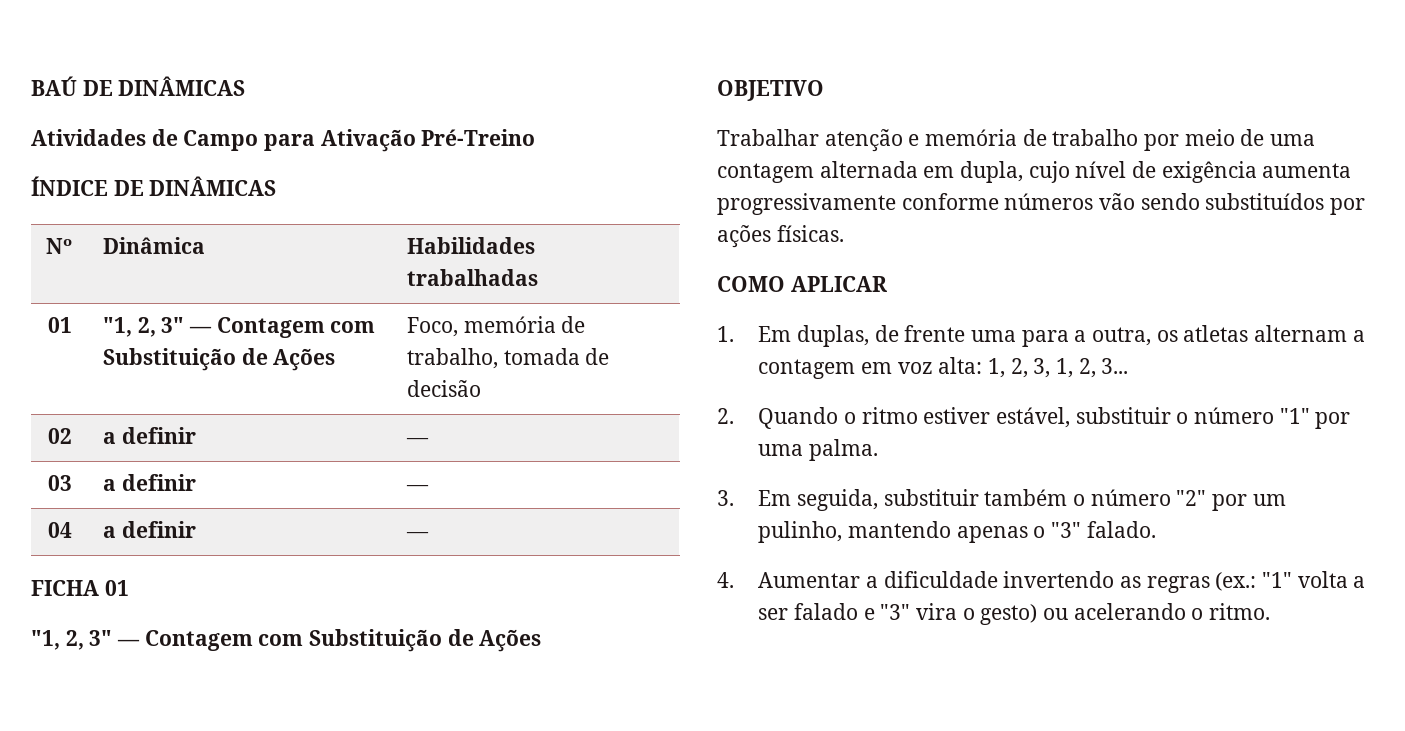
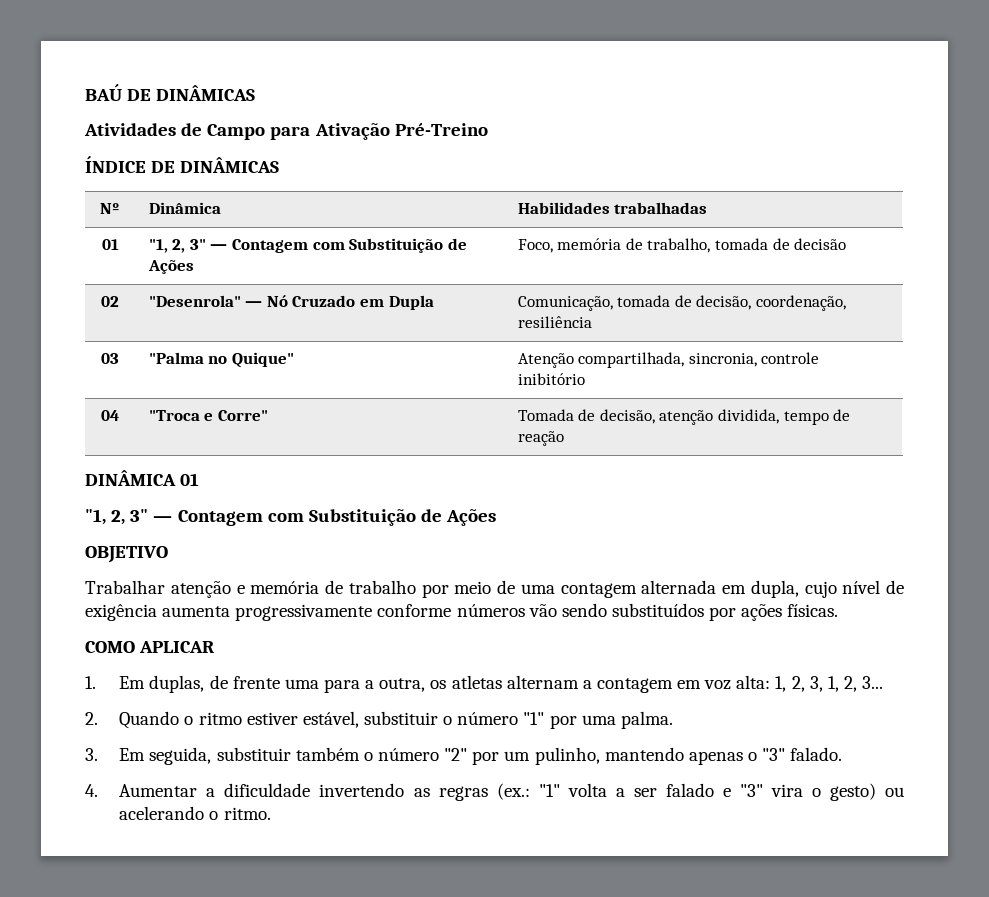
[103,427,196,444] [406,438,430,444] [48,475,72,491] [103,474,196,491] [406,485,430,491] [48,522,72,538] [103,521,196,538] [406,532,430,538] [31,580,99,596] a definir | — // 03 | a definir | — // 04 | a definir | — // FICHA -> [148,295,434,310] [517,295,847,311] [517,316,592,328] [101,353,119,364] [148,352,294,368] [517,352,820,368] [517,373,585,385] [101,410,119,421] [148,410,268,421] [517,409,851,425] [517,431,564,446] [85,470,176,486] "Desenrola" — Nó Cruzado em Dupla | Comunicação, tomada de decisão, coordenação, resiliência // 03 | "Palma no Quique" | Atenção compartilhada, sincronia, controle inibitório // 04 | "Troca e Corre" | Tomada de decisão, atenção dividida, tempo de reação // DINÂMICA

